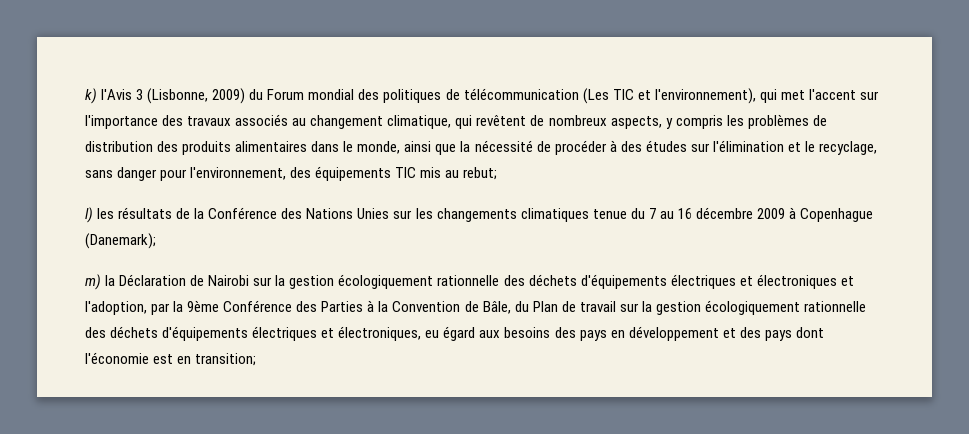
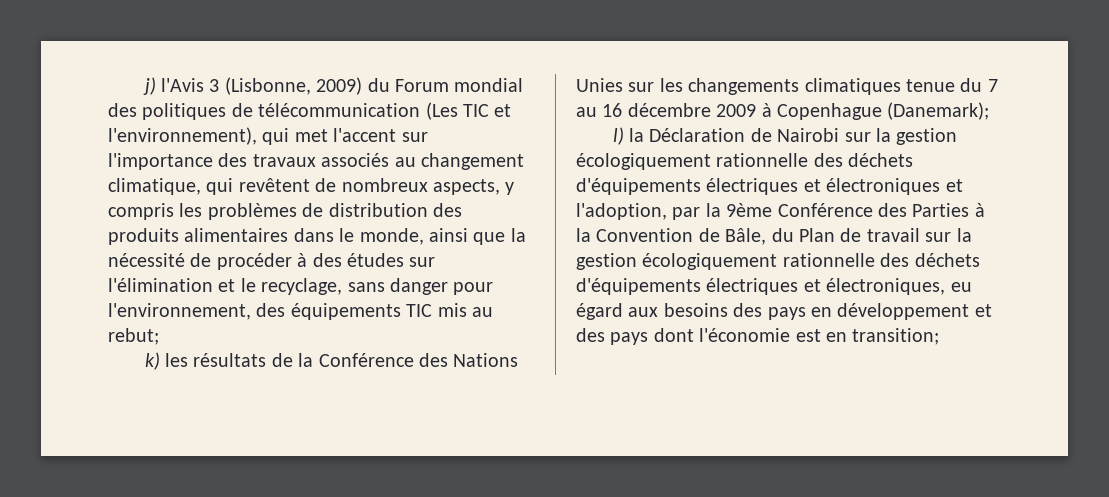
[85,88,97,104] k) -> [142,77,156,95] j)
[85,207,93,223] l) -> [144,352,160,370] k)
[85,274,101,290] m) -> [612,127,624,145] l)

